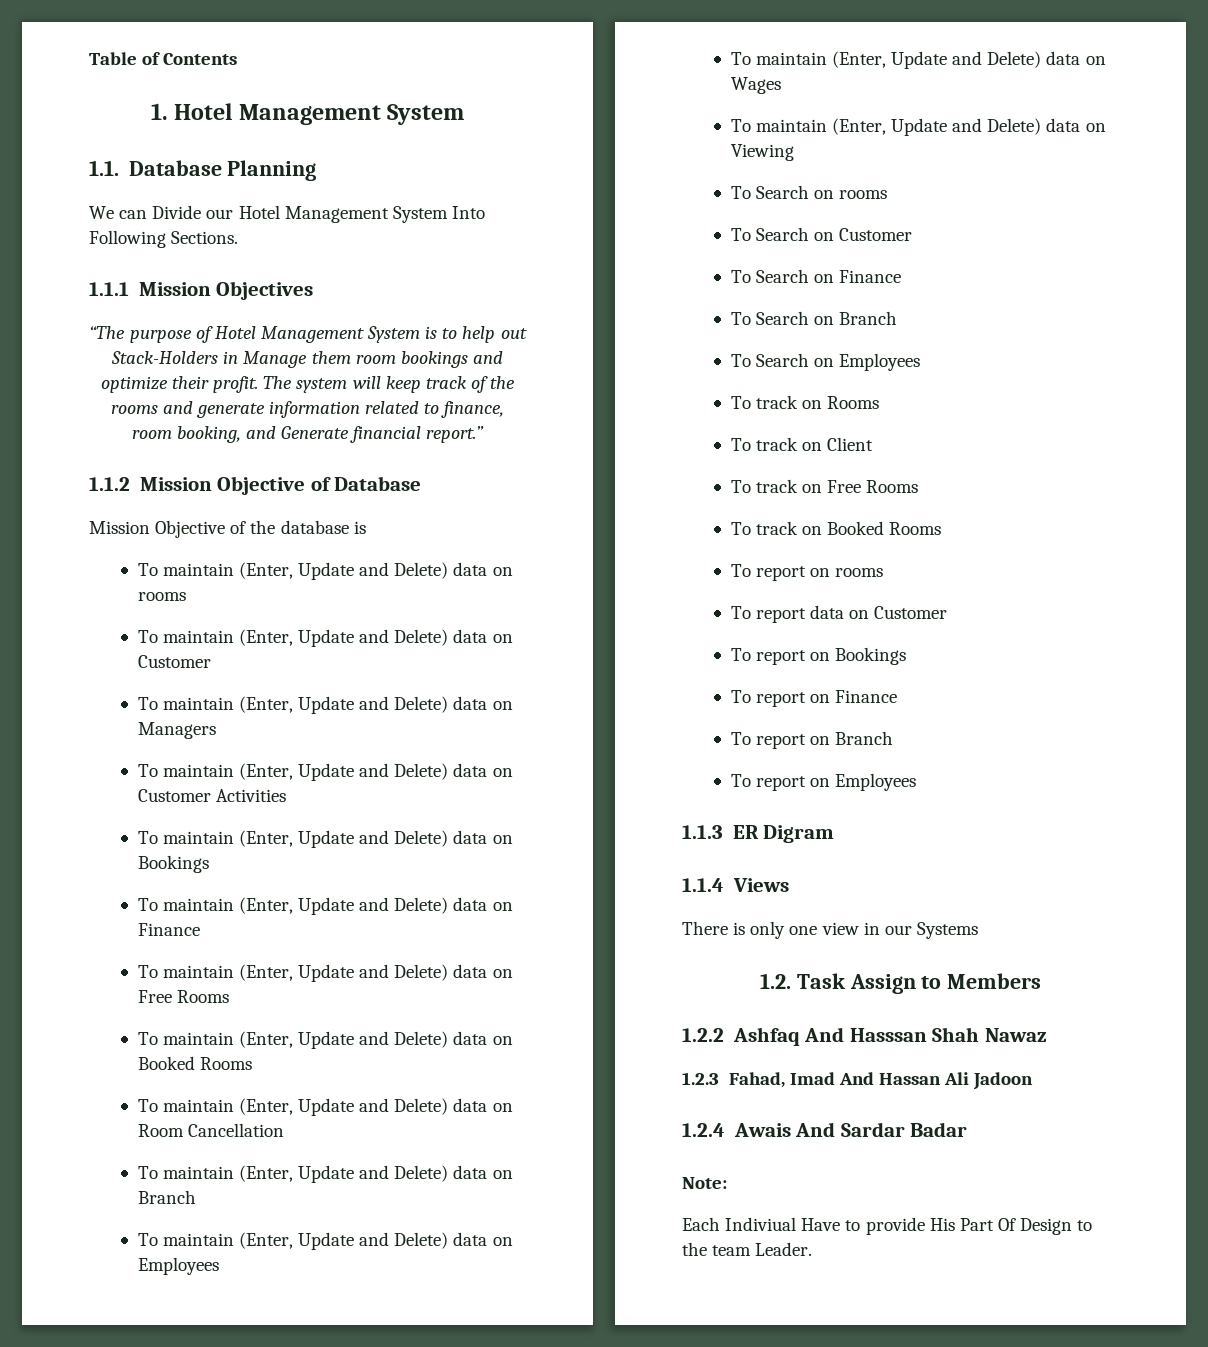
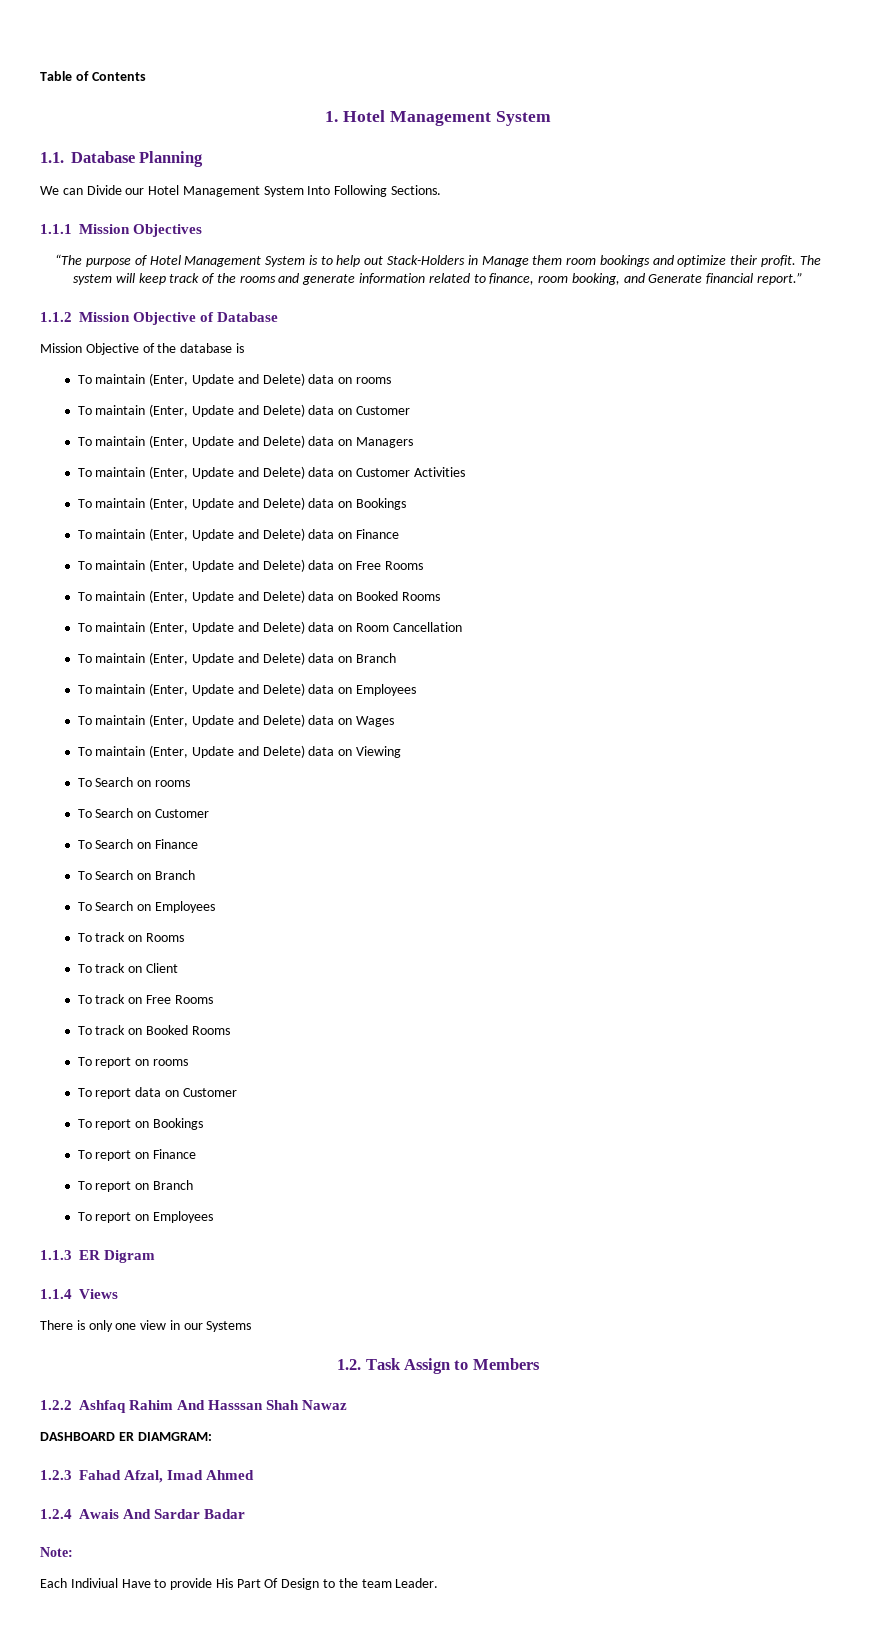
(800, 1036) none -> [129,1400,174,1410] Rahim
[682,1072,1034,1090] 1.2.3 Fahad, Imad And Hassan Ali Jadoon -> [40,1432,212,1441] [40,1470,255,1483] DASHBOARD ER DIAMGRAM: // 1.2.3 Fahad Afzal, Imad Ahmed

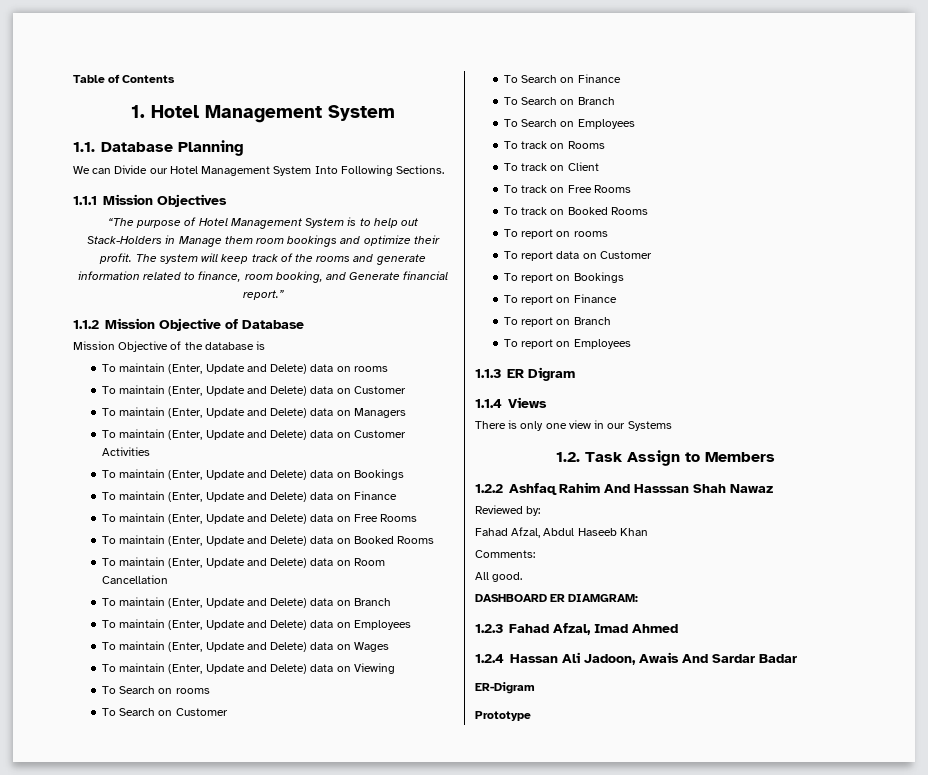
(348, 1405) none -> [475,505,541,516] [475,527,648,538] [475,550,535,558] [475,572,523,582] // Reviewed by: // Fahad Afzal, Abdul Haseeb Khan // Comments: // All good.
(72, 1514) none -> [510,652,636,665] Hassan Ali Jadoon,
[40,1547,73,1557] [40,1578,439,1590] Note: // Each Indiviual Have to provide His Part Of Design to the team Leader. -> [475,682,535,694] [475,711,531,721] ER-Digram // Prototype

